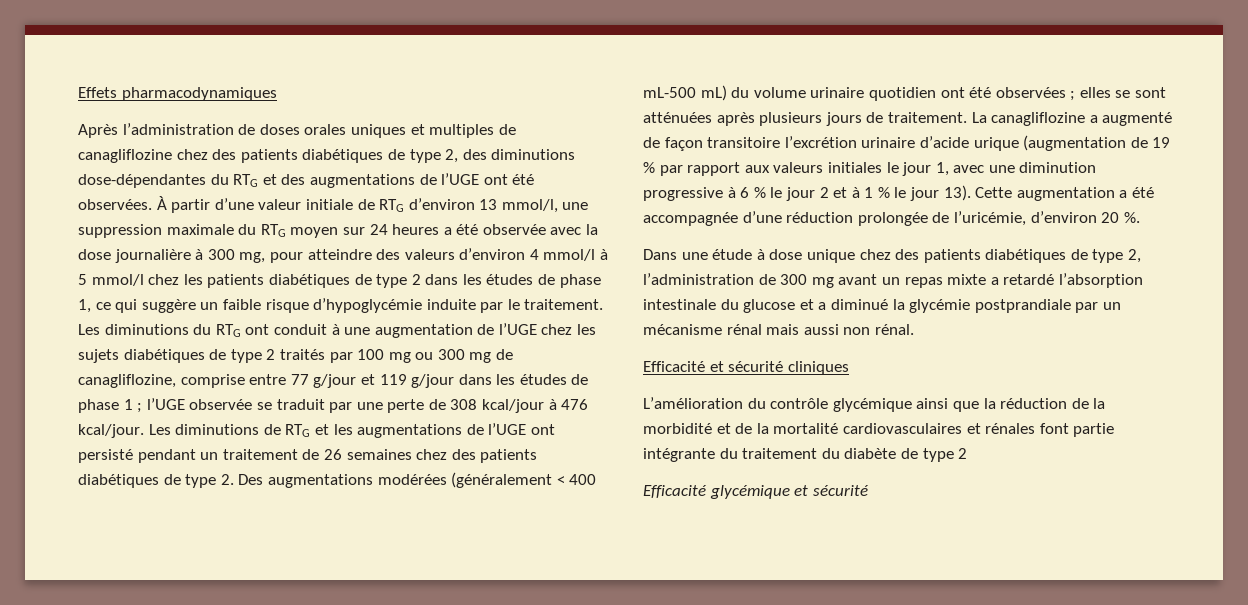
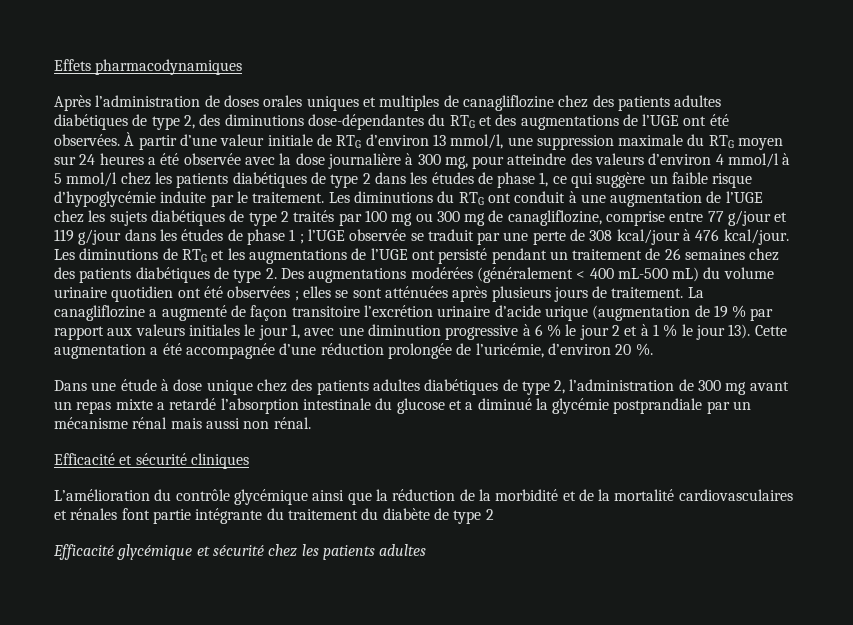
(298, 156) none -> [674,95,722,107] adultes
(981, 256) none -> [372,379,420,391] adultes
(869, 490) none -> [268,544,427,560] chez les patients adultes

